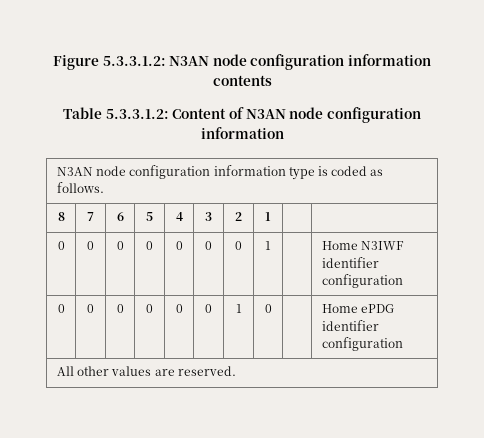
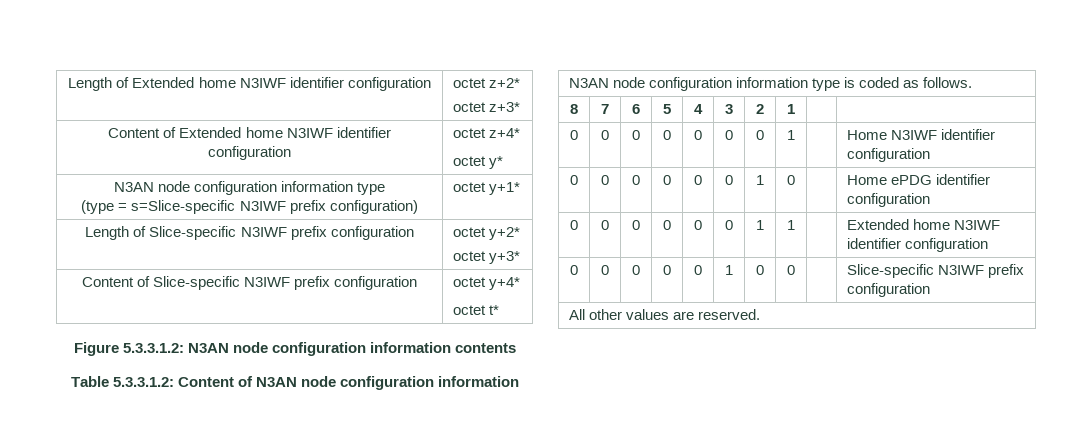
(52, 62) none -> [68,77,431,91] [453,78,521,88] [453,102,521,112] [108,127,391,138] [208,146,291,160] [453,128,521,138] [453,156,504,169] [113,181,386,195] [81,200,418,214] [453,182,521,195] [85,226,414,240] [453,227,521,240] [453,251,521,264] [81,276,418,290] [453,277,521,290] [453,305,500,315] Length of Extended home N3IWF identifier configuration | octet z+2* // octet z+3* // Content of Extended home N3IWF identifier configuration | octet z+4* // octet y* // N3AN node configuration information type // (type = s=Slice-specific N3IWF prefix configuration) | octet y+1* // Length of Slice-specific N3IWF prefix configuration | octet y+2* // octet y+3* // Content of Slice-specific N3IWF prefix configuration | octet y+4* // octet t* //
(403, 344) none -> [570,220,578,230] [601,220,609,230] [632,220,640,230] [663,220,671,230] [694,220,702,230] [725,220,733,230] [756,220,764,230] [787,220,795,230] [847,219,1001,230] [847,238,989,252] [570,265,578,275] [601,265,609,275] [632,265,640,275] [663,265,671,275] [694,265,702,275] [725,265,733,275] [756,265,764,275] [787,265,795,275] [847,264,1025,278] [847,283,931,297] // 0 | 0 | 0 | 0 | 0 | 0 | 1 | 1 | | Extended home N3IWF identifier configuration // 0 | 0 | 0 | 0 | 0 | 1 | 0 | 0 | | Slice-specific N3IWF prefix configuration

